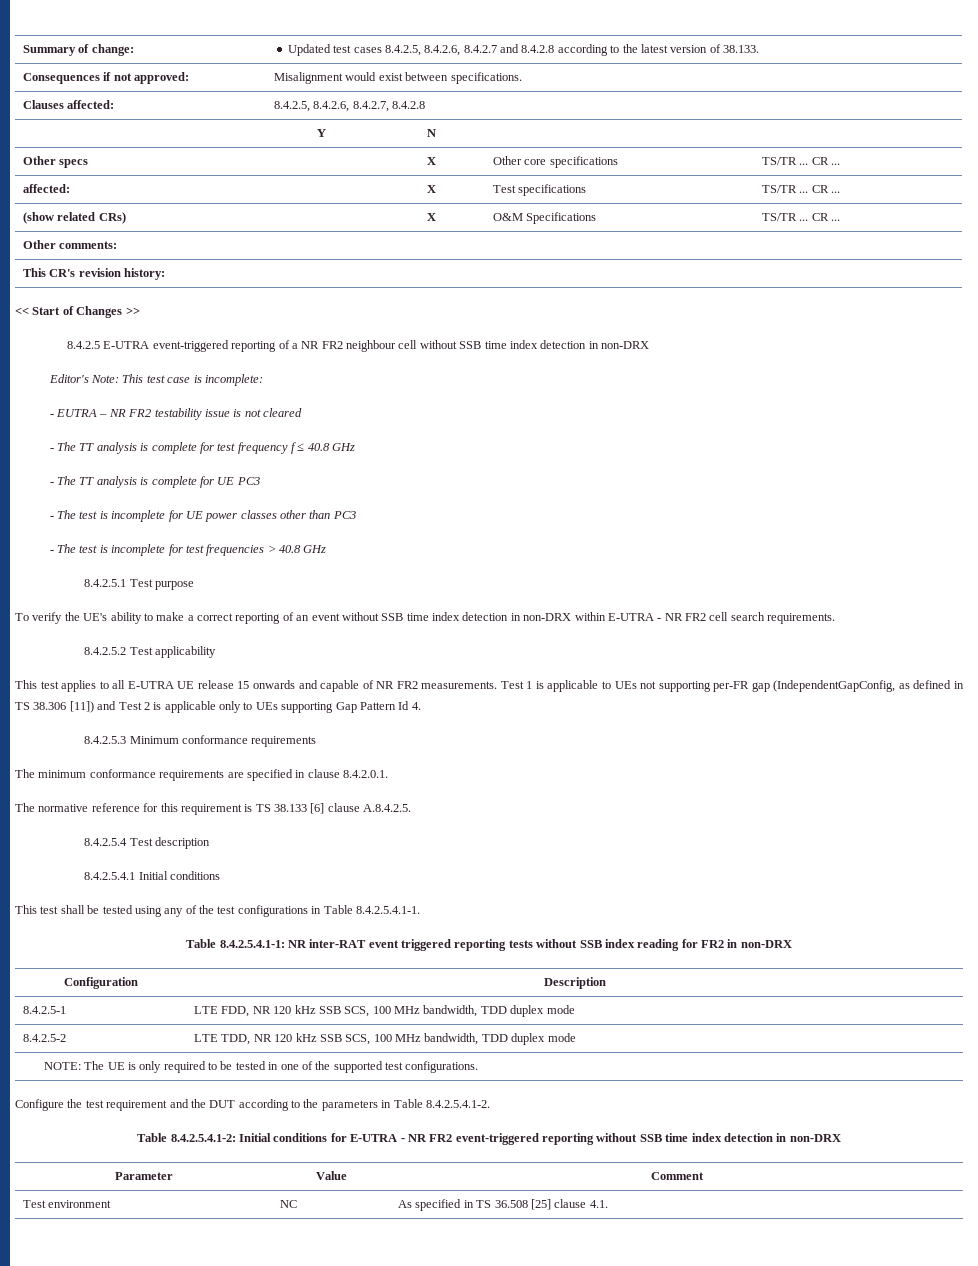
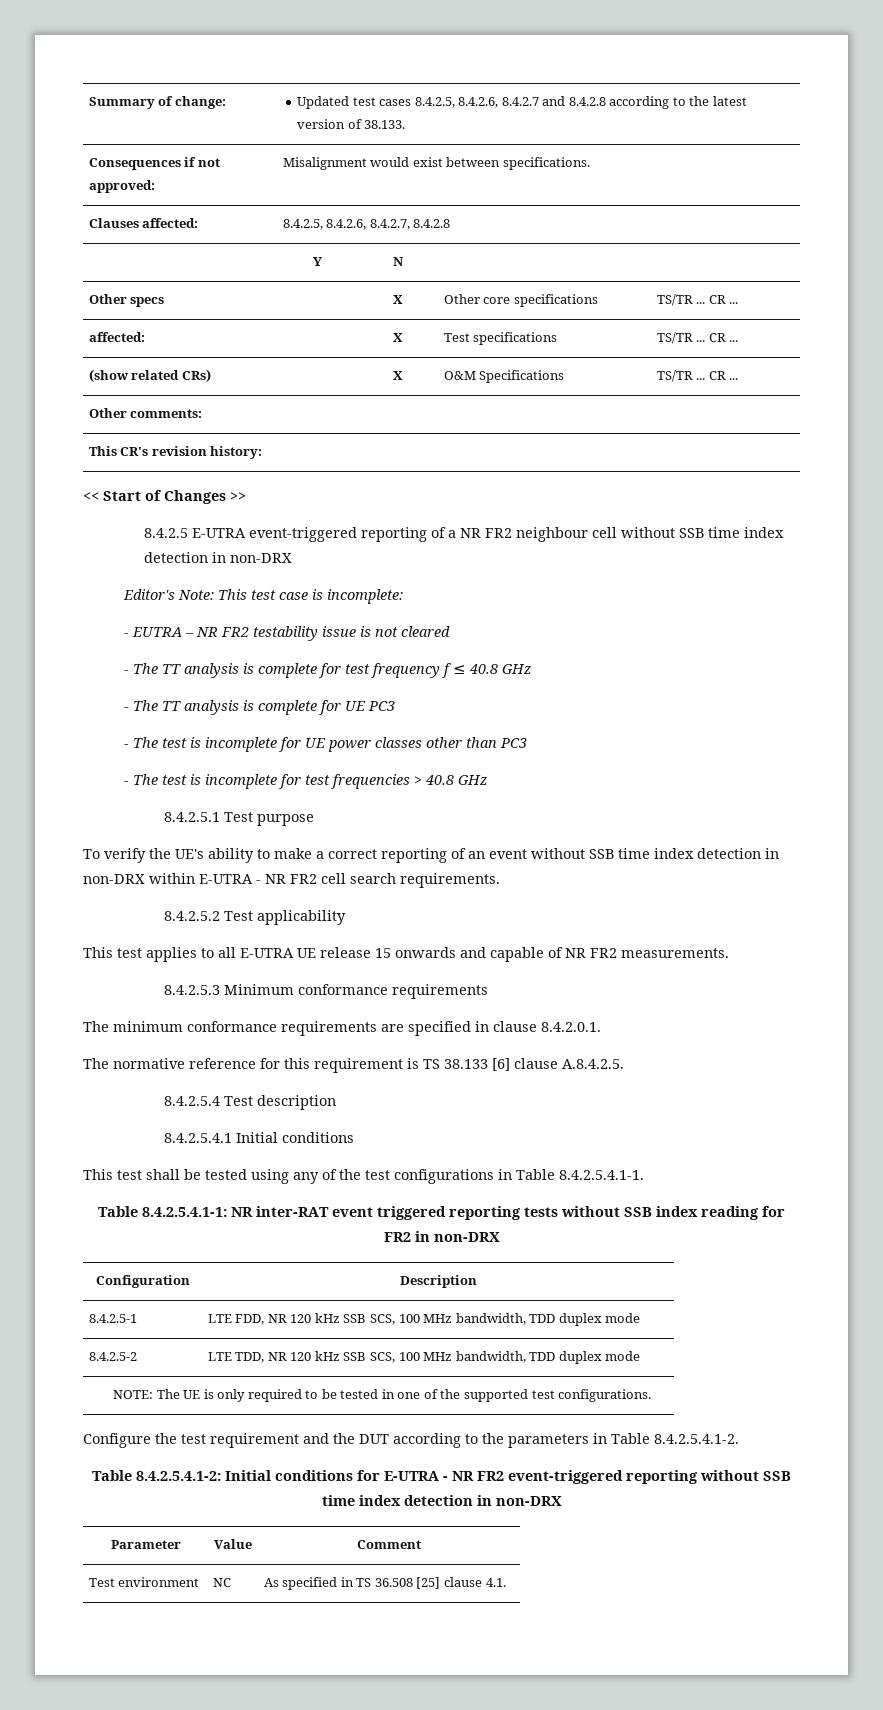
[500,680,965,692] [15,701,421,713] Test 1 is applicable to UEs not supporting per-FR gap (IndependentGapConfig, as defined in TS 38.306 [11]) and Test 2 is applicable only to UEs supporting Gap Pattern Id 4. -> (729, 953) none

